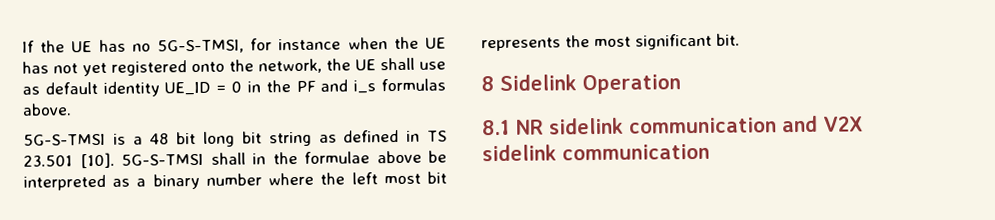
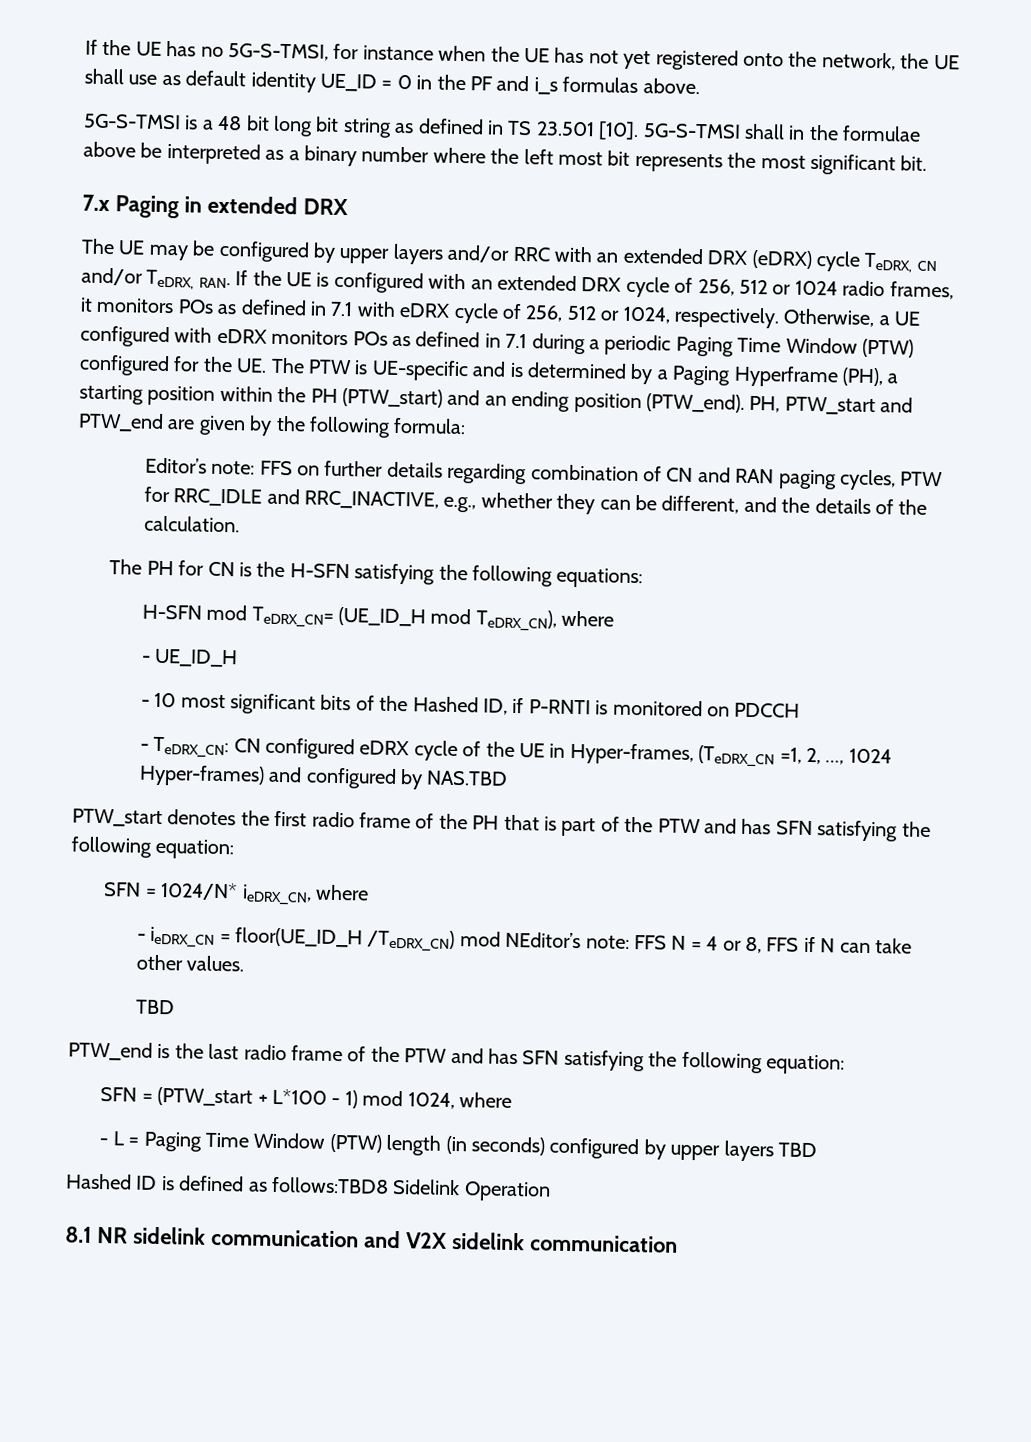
[481,76,494,92] 8 -> [82,194,348,219] [81,238,937,273] [81,267,954,300] [80,297,921,329] [80,325,914,358] [79,354,899,388] [79,384,914,416] [78,412,467,438] [144,457,944,491] [143,486,928,515] [143,515,240,533] [109,559,644,589] [141,604,615,631] [140,648,239,668] [140,692,801,718] [139,736,892,767] [138,764,509,790] [72,808,931,842] [71,836,235,860] [103,882,369,905] [136,926,912,954] [135,954,245,972] [134,999,175,1015] [68,1041,845,1075] [100,1086,512,1110] [99,1131,817,1162] [66,1173,389,1194] 7.x Paging in extended DRX // The UE may be configured by upper layers and/or RRC with an extended DRX (eDRX) cycle TeDRX, CN and/or TeDRX, RAN. If the UE is configured with an extended DRX cycle of 256, 512 or 1024 radio frames, it monitors POs as defined in 7.1 with eDRX cycle of 256, 512 or 1024, respectively. Otherwise, a UE configured with eDRX monitors POs as defined in 7.1 during a periodic Paging Time Window (PTW) configured for the UE. The PTW is UE-specific and is determined by a Paging Hyperframe (PH), a starting position within the PH (PTW_start) and an ending position (PTW_end). PH, PTW_start and PTW_end are given by the following formula: // Editor’s note: FFS on further details regarding combination of CN and RAN paging cycles, PTW for RRC_IDLE and RRC_INACTIVE, e.g., whether they can be different, and the details of the calculation. // The PH for CN is the H-SFN satisfying the following equations: // H-SFN mod TeDRX_CN= (UE_ID_H mod TeDRX_CN), where // - UE_ID_H // - 10 most significant bits of the Hashed ID, if P-RNTI is monitored on PDCCH // - TeDRX_CN: CN configured eDRX cycle of the UE in Hyper-frames, (TeDRX_CN =1, 2, …, 1024 Hyper-frames) and configured by NAS.TBD // PTW_start denotes the first radio frame of the PH that is part of the PTW and has SFN satisfying the following equation: // SFN = 1024/N* ieDRX_CN, where // - ieDRX_CN = floor(UE_ID_H /TeDRX_CN) mod NEditor’s note: FFS N = 4 or 8, FFS if N can take other values. // TBD // PTW_end is the last radio frame of the PTW and has SFN satisfying the following equation: // SFN = (PTW_start + L*100 - 1) mod 1024, where // - L = Paging Time Window (PTW) length (in seconds) configured by upper layers TBD // Hashed ID is defined as follows:TBD8

